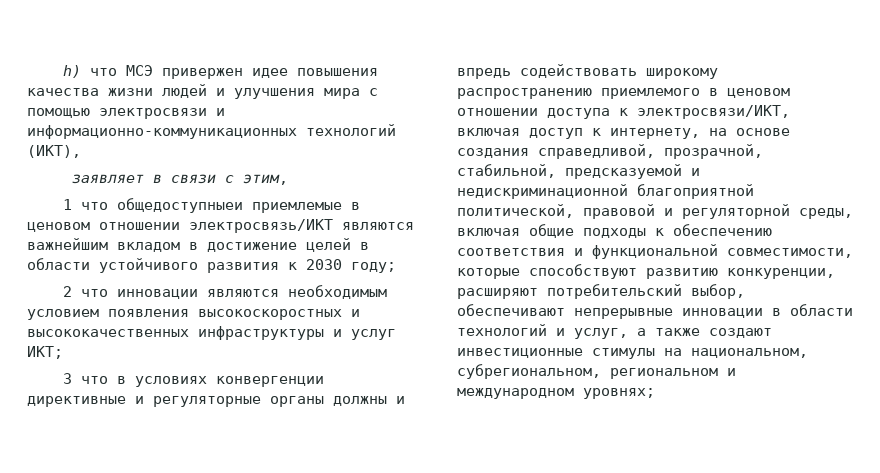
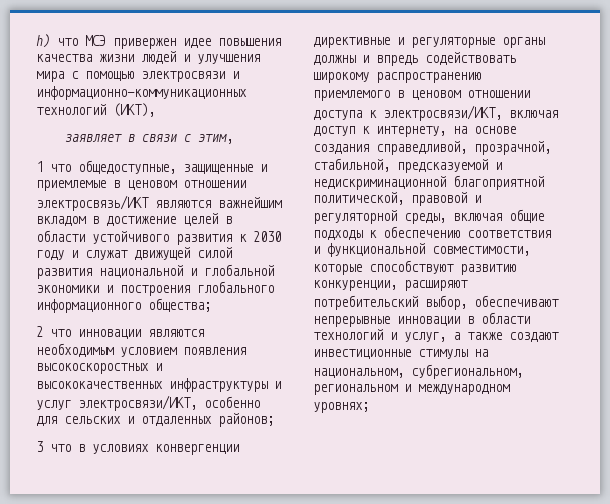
[117,198,244,213] общедоступныеи -> [78,160,267,174] общедоступные, защищенные и
[351,262,396,273] году; -> [36,247,232,260] [36,264,274,279] [36,281,274,296] [36,298,211,313] году и служат движущей силой развития национальной и глобальной экономики и построения глобального информационного общества;
[27,346,63,359] ИКТ; -> [78,395,260,411] [36,413,274,427] электросвязи/ИКТ, особенно для сельских и отдаленных районов;

